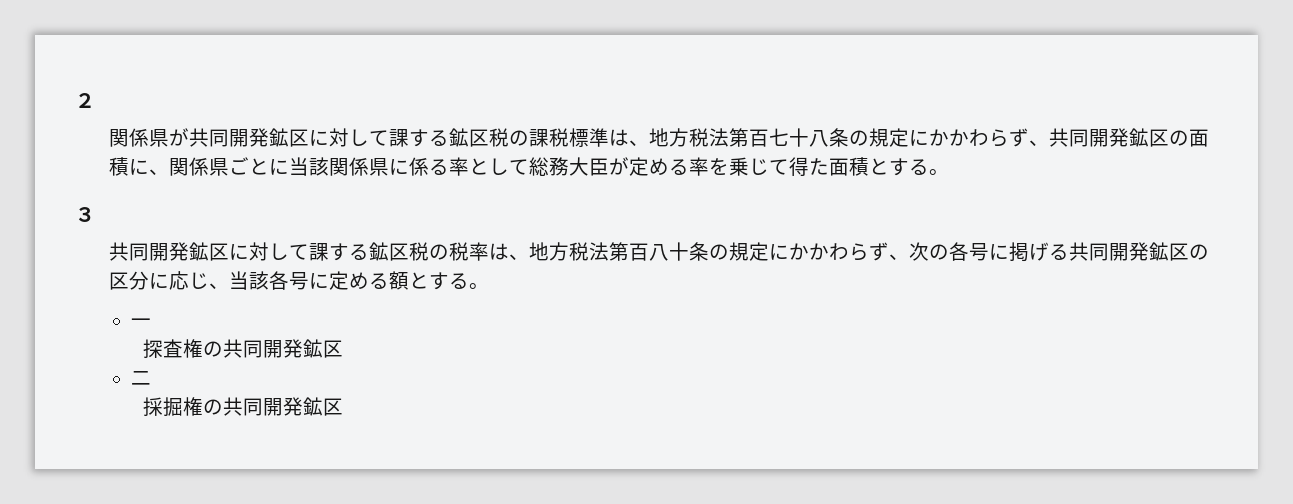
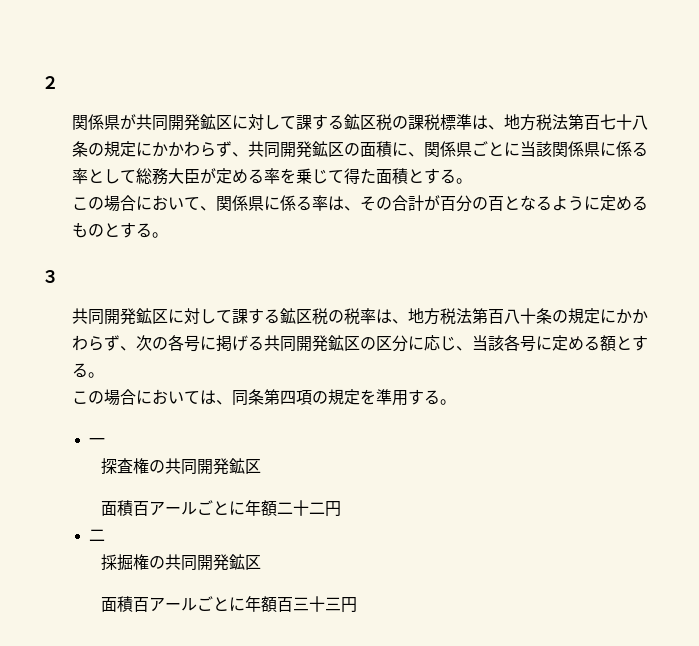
(950, 172) none -> [71,195,648,212] [71,222,168,238] // この場合において、関係県に係る率は、その合計が百分の百となるように定めるものとする。
(490, 286) none -> [71,389,456,406] // この場合においては、同条第四項の規定を準用する。
(344, 349) none -> [101,500,342,517] // 面積百アールごとに年額二十二円
(344, 407) none -> [101,596,358,613] // 面積百アールごとに年額百三十三円

